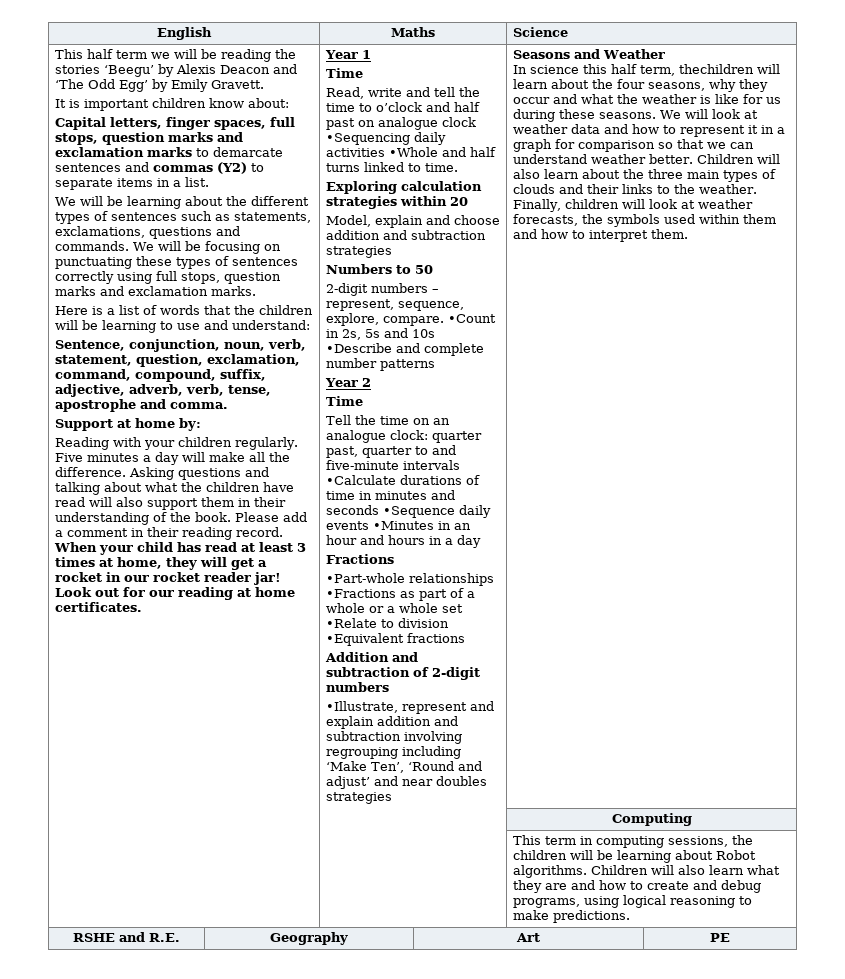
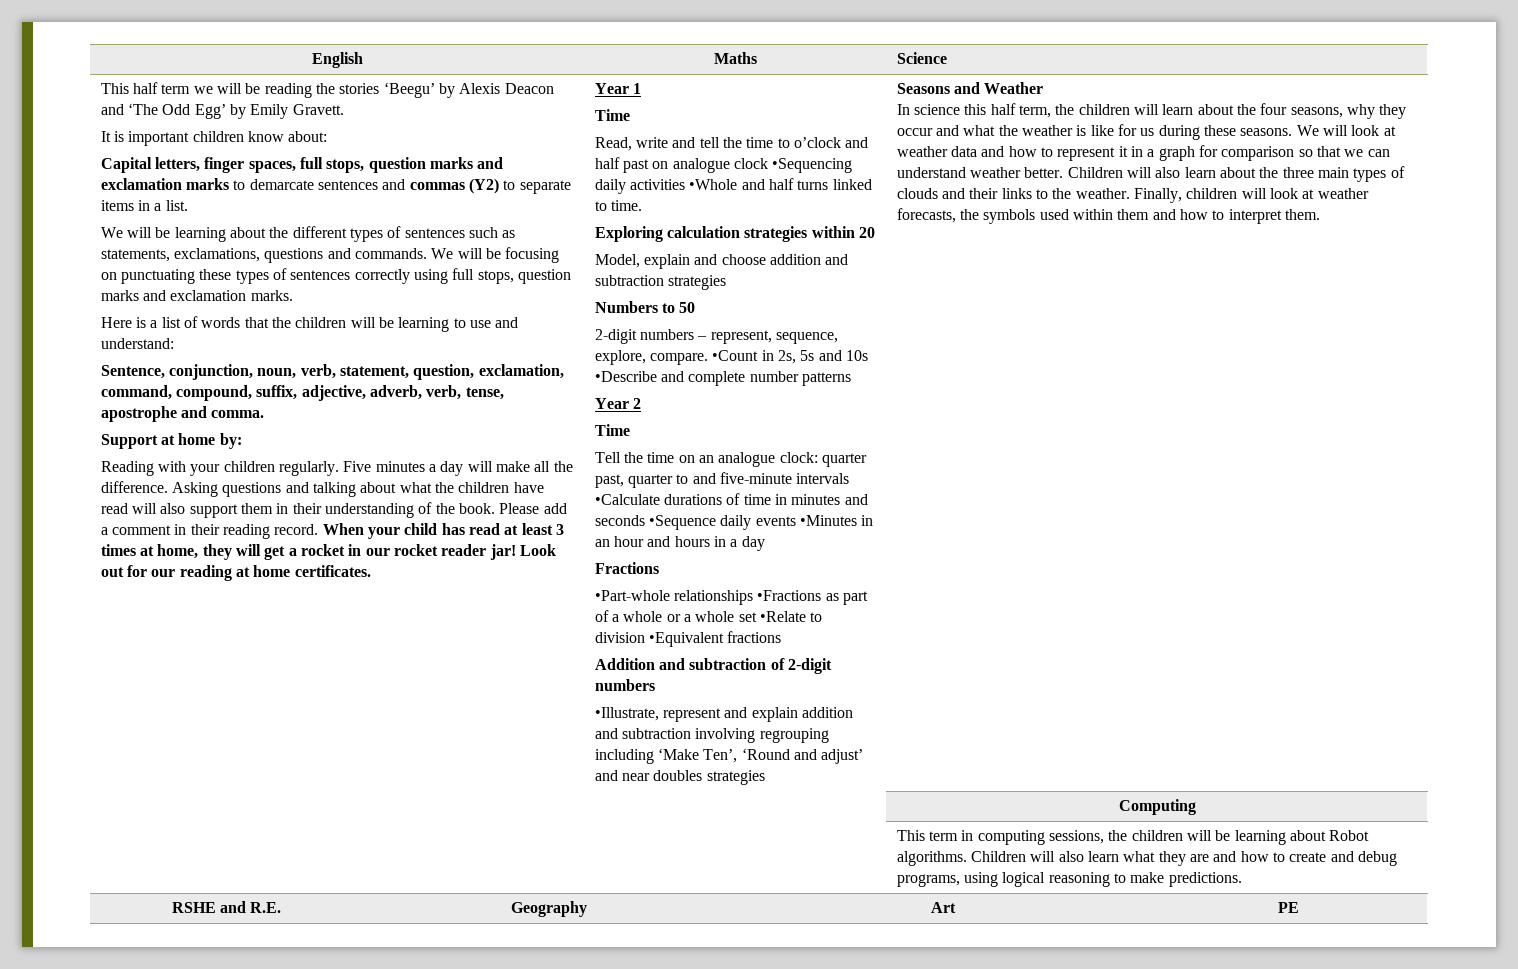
[678,64,754,74] thechildren -> [1055,104,1130,115] the children

